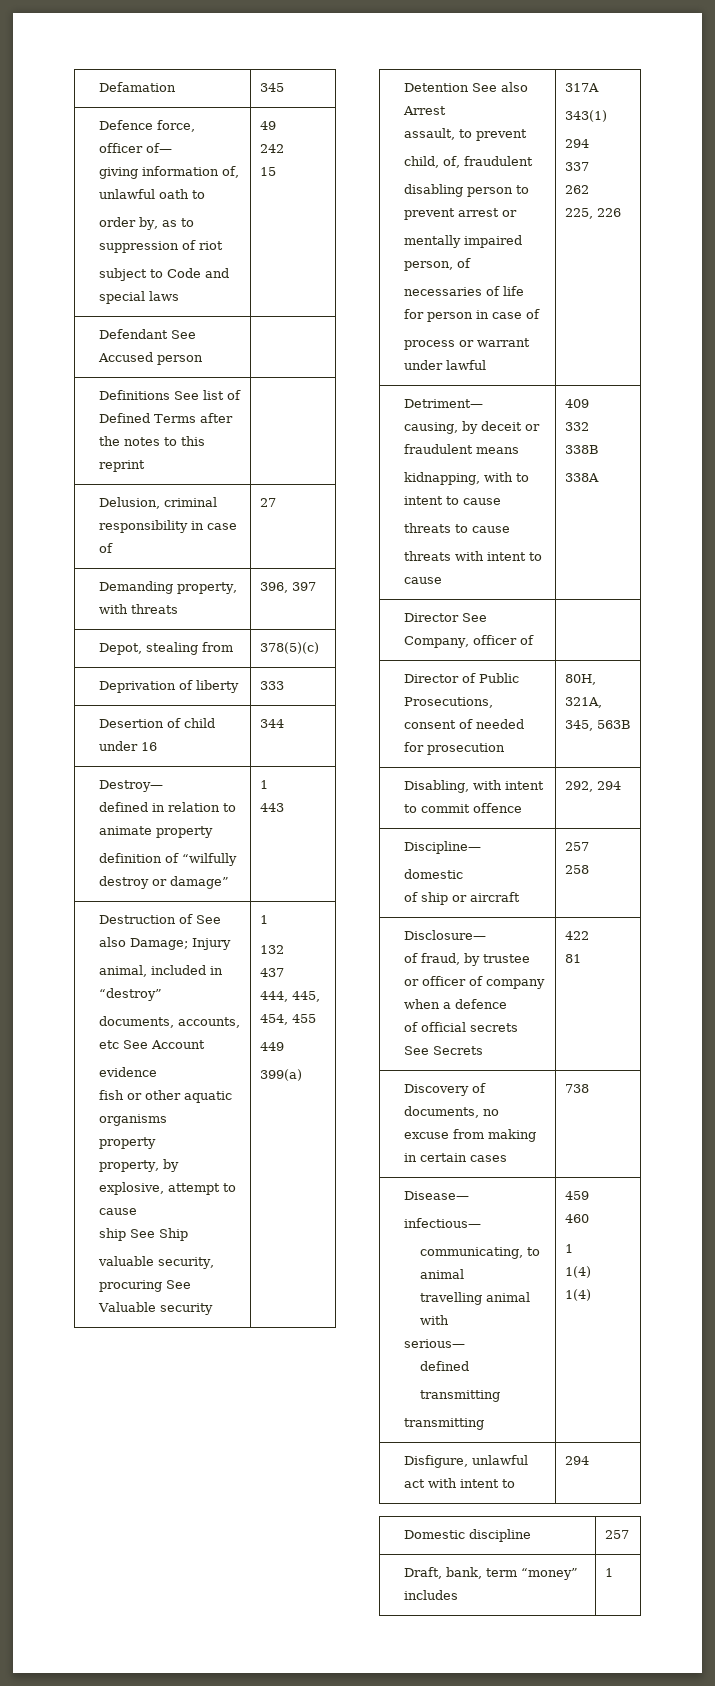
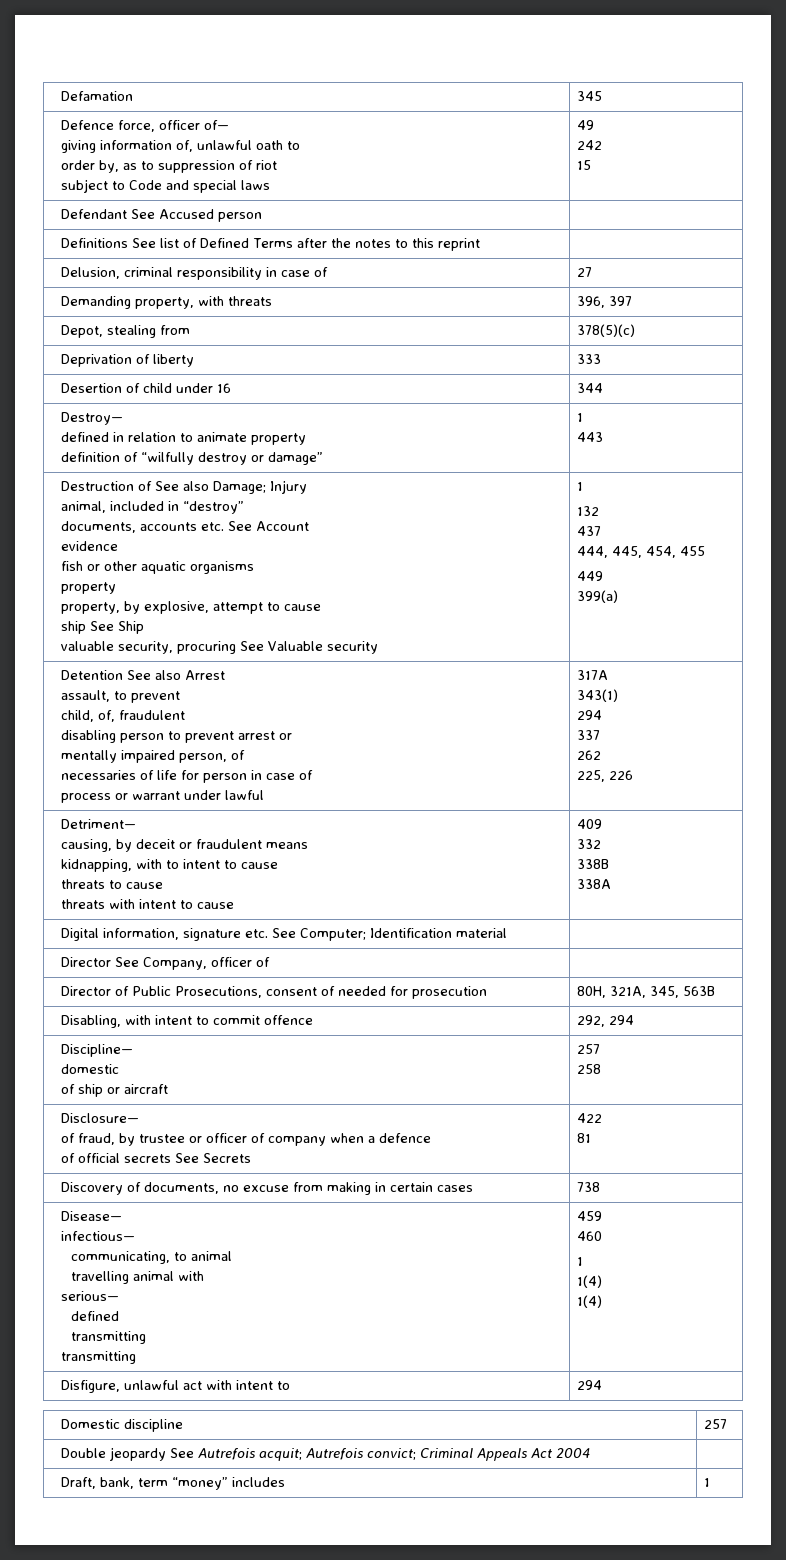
[178,1017,241,1028] [99,1040,120,1049] accounts, etc -> [139,522,224,531] accounts etc.
(599, 477) none -> [60,928,507,941] // Digital information, signature etc. See Computer; Identification material |
(629, 1534) none -> [60,1447,590,1461] // Double jeopardy See Autrefois acquit; Autrefois convict; Criminal Appeals Act 2004 |

